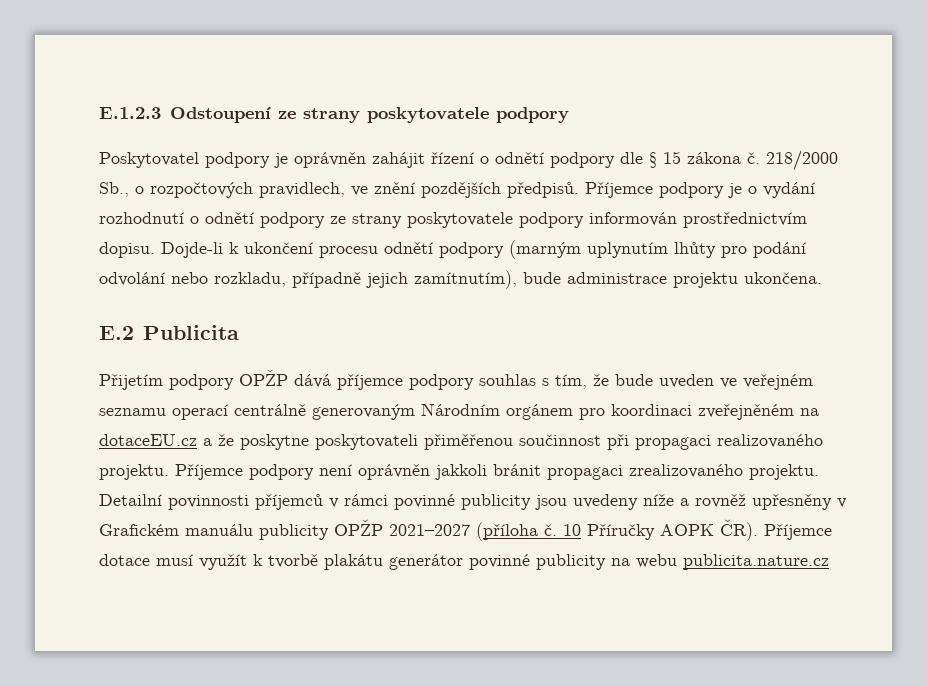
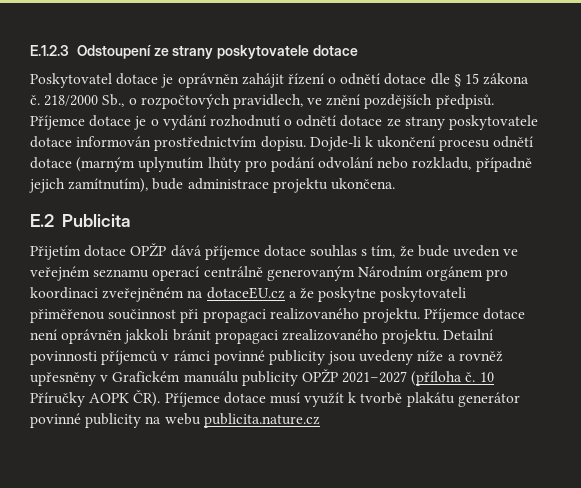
[495,107,569,123] podpory -> [312,45,358,56] dotace
[205,152,270,168] podpory -> [116,73,159,85] dotace
[550,152,615,168] podpory -> [384,73,427,85] dotace
[659,182,724,198] podpory -> [89,115,132,127] dotace
[260,212,584,228] podpory ze strany poskytovatele podpory -> [340,115,539,130] [30,136,72,148] dotace ze strany poskytovatele dotace
[439,242,504,258] podpory -> [30,157,72,169] dotace
[169,374,234,390] podpory -> [84,245,127,257] dotace
[409,374,474,390] podpory -> [263,245,306,257] dotace
[249,464,314,480] podpory -> [483,308,526,320] dotace

